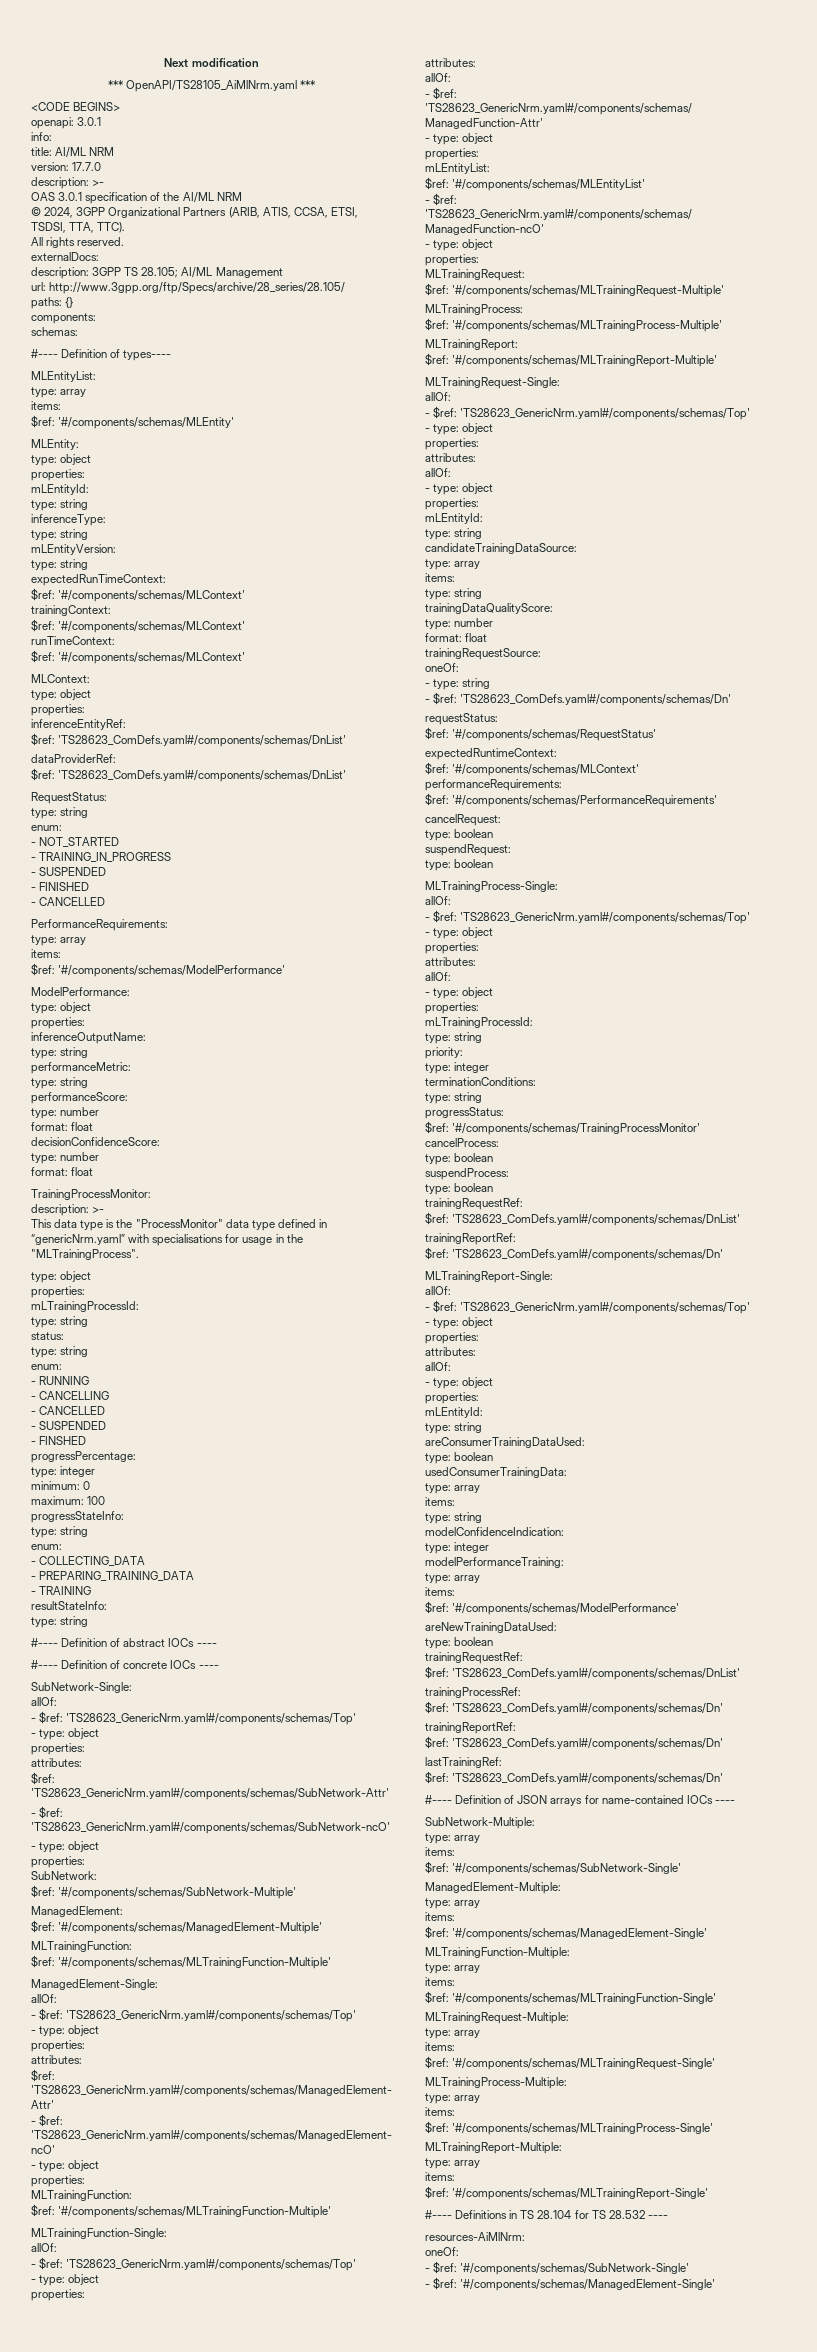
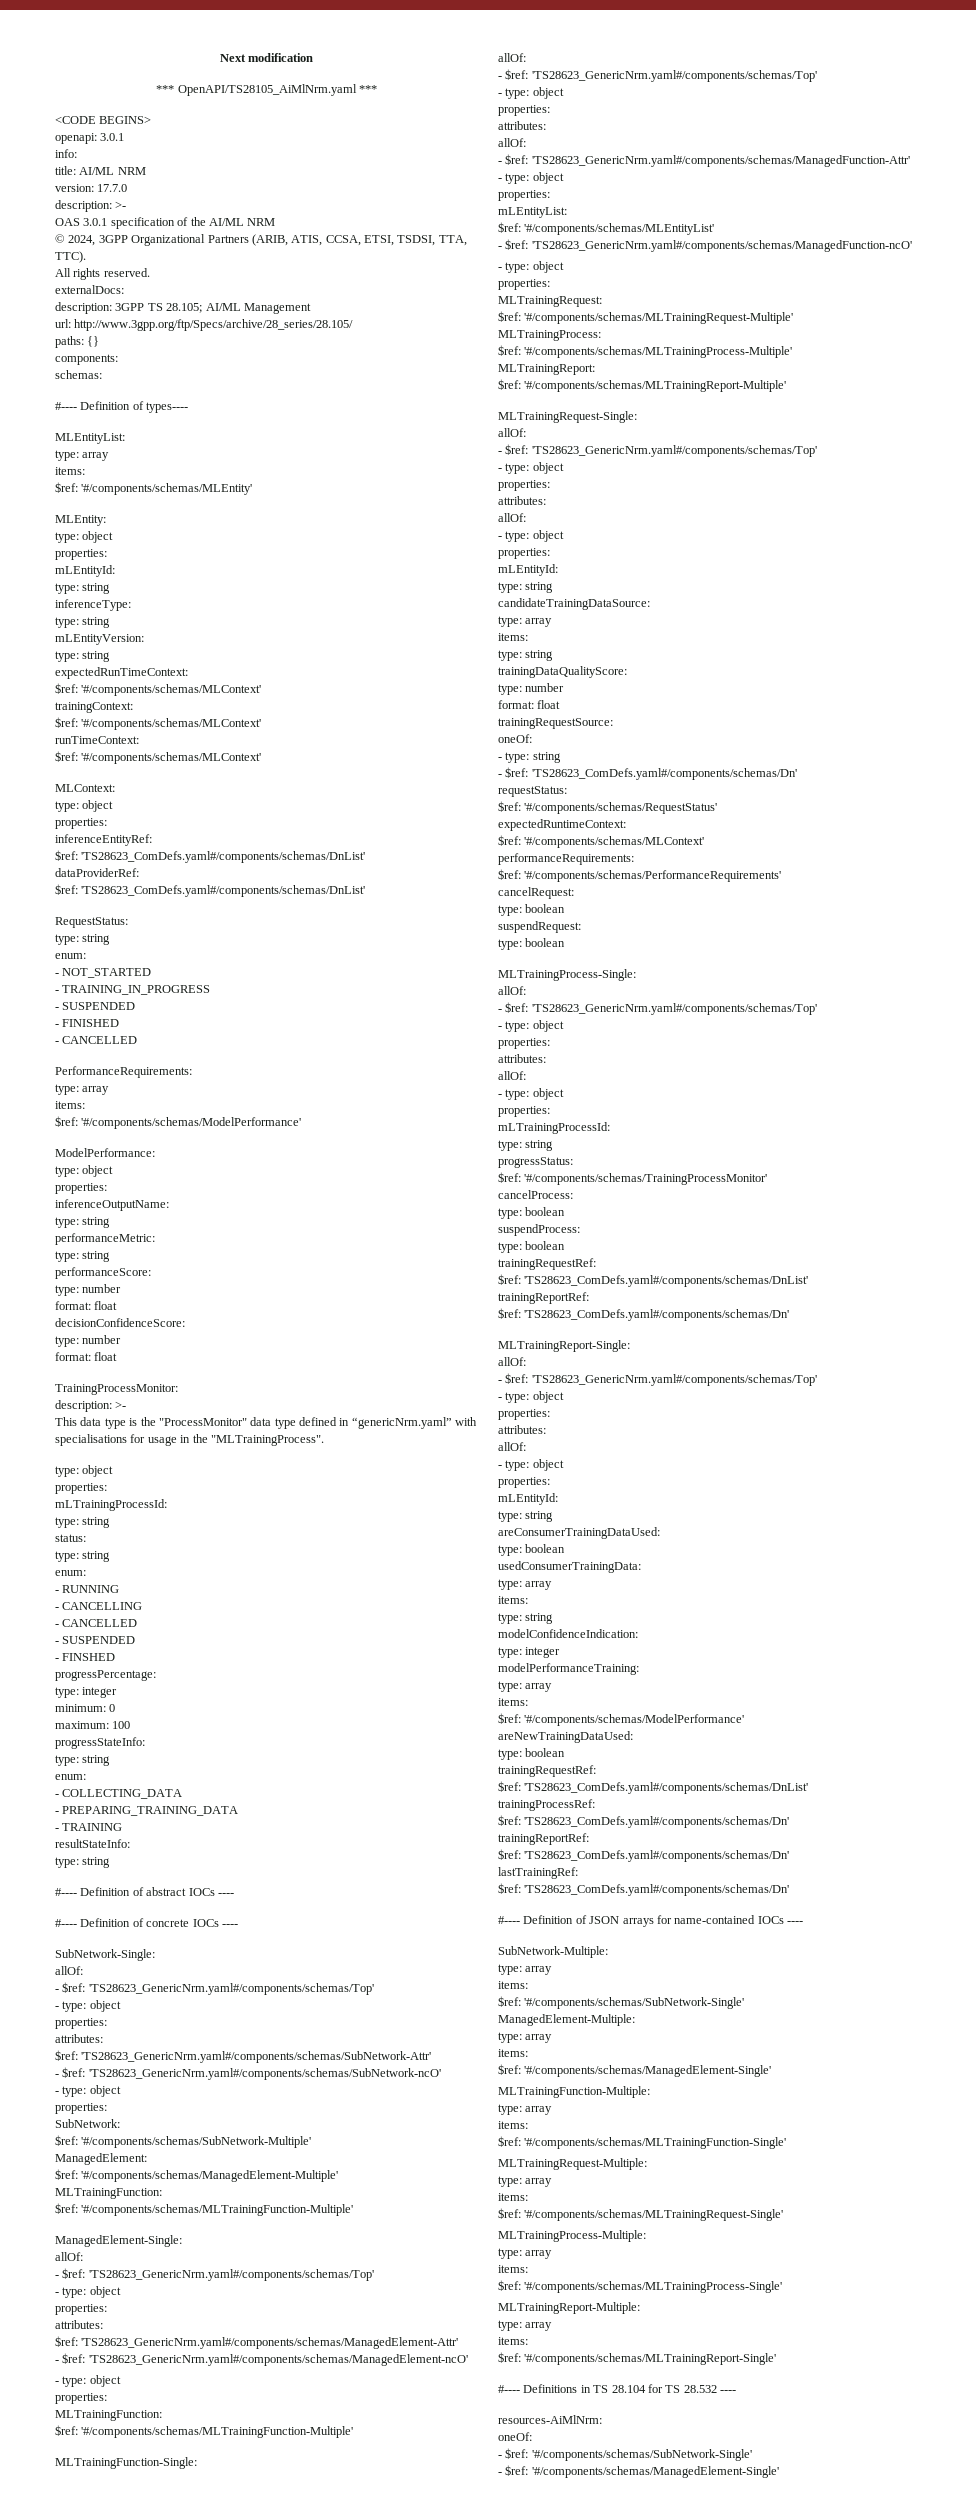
[425,1047,463,1059] [425,1062,490,1074] [425,1077,536,1086] [425,1092,483,1104] // priority: // type: integer // terminationConditions: // type: string -> (554, 1145) none

